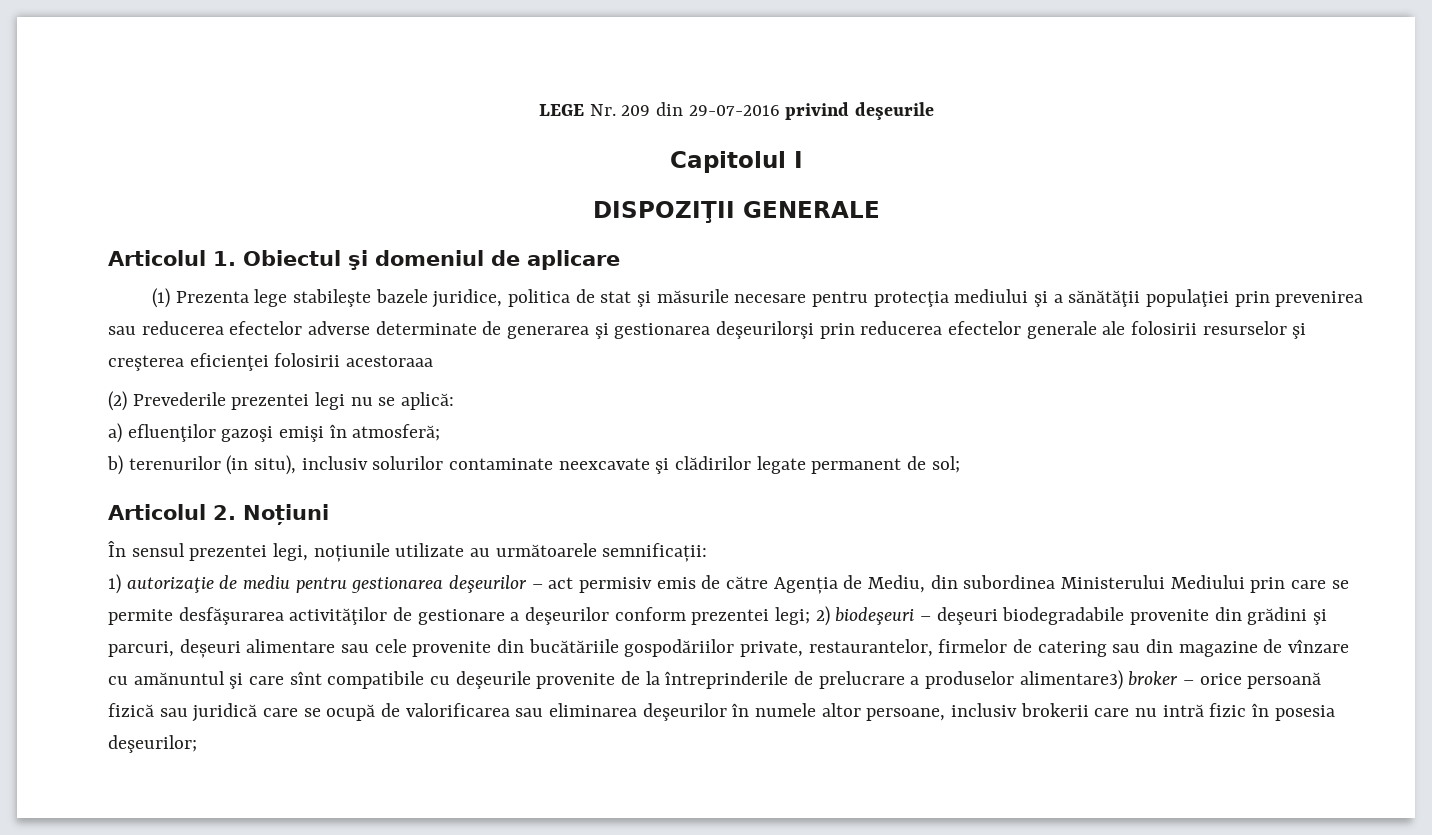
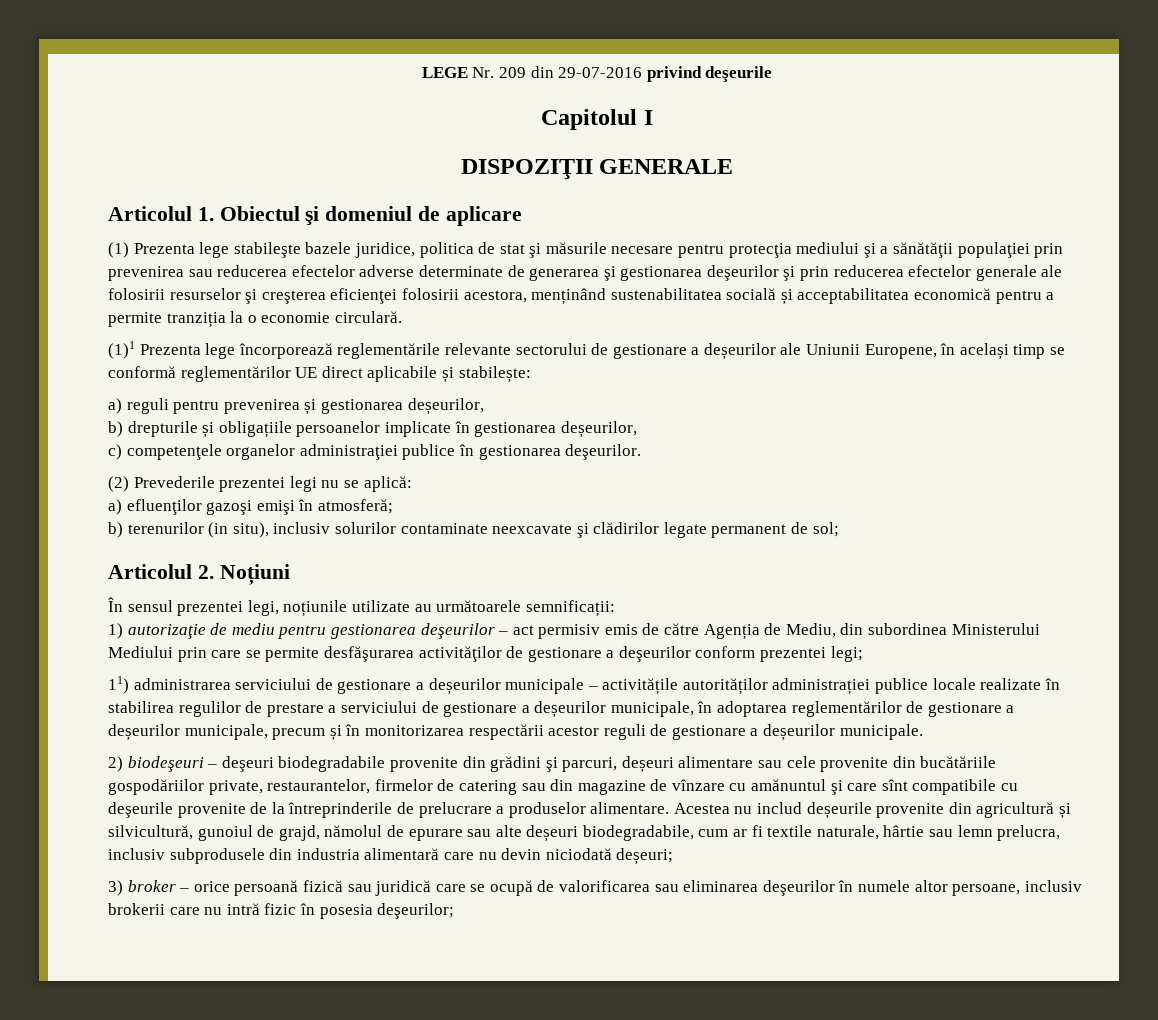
[716,321,815,339] deşeurilorşi -> [706,265,796,281] deşeurilor şi
[346,355,434,367] acestoraaa -> [463,288,1055,305] [108,311,402,328] [108,341,1066,360] [108,366,531,383] [108,398,484,415] [108,421,637,438] [108,444,642,460] acestora, menținând sustenabilitatea socială și acceptabilitatea economică pentru a permite tranziția la o economie circulară. // (1)1 Prezenta lege încorporează reglementările relevante sectorului de gestionare a deșeurilor ale Uniunii Europene, în același timp se conformă reglementărilor UE direct aplicabile și stabilește: // a) reguli pentru prevenirea și gestionarea deșeurilor, // b) drepturile și obligațiile persoanelor implicate în gestionarea deșeurilor, // c) competenţele organelor administraţiei publice în gestionarea deşeurilor.
(811, 616) none -> [108,676,1060,695] [108,701,1015,718] [108,724,923,741] // 11) administrarea serviciului de gestionare a deșeurilor municipale – activitățile autorităților administrației publice locale realizate în stabilirea regulilor de prestare a serviciului de gestionare a deșeurilor municipale, în adoptarea reglementărilor de gestionare a deșeurilor municipale, precum și în monitorizarea respectării acestor reguli de gestionare a deșeurilor municipale. //
[1019,670,1123,690] alimentare3) -> [590,802,1072,819] [108,825,1061,842] [108,848,674,865] [108,880,123,896] alimentare. Acestea nu includ deșeurile provenite din agricultură și silvicultură, gunoiul de grajd, nămolul de epurare sau alte deșeuri biodegradabile, cum ar fi textile naturale, hârtie sau lemn prelucra, inclusiv subprodusele din industria alimentară care nu devin niciodată deșeuri; // 3)

